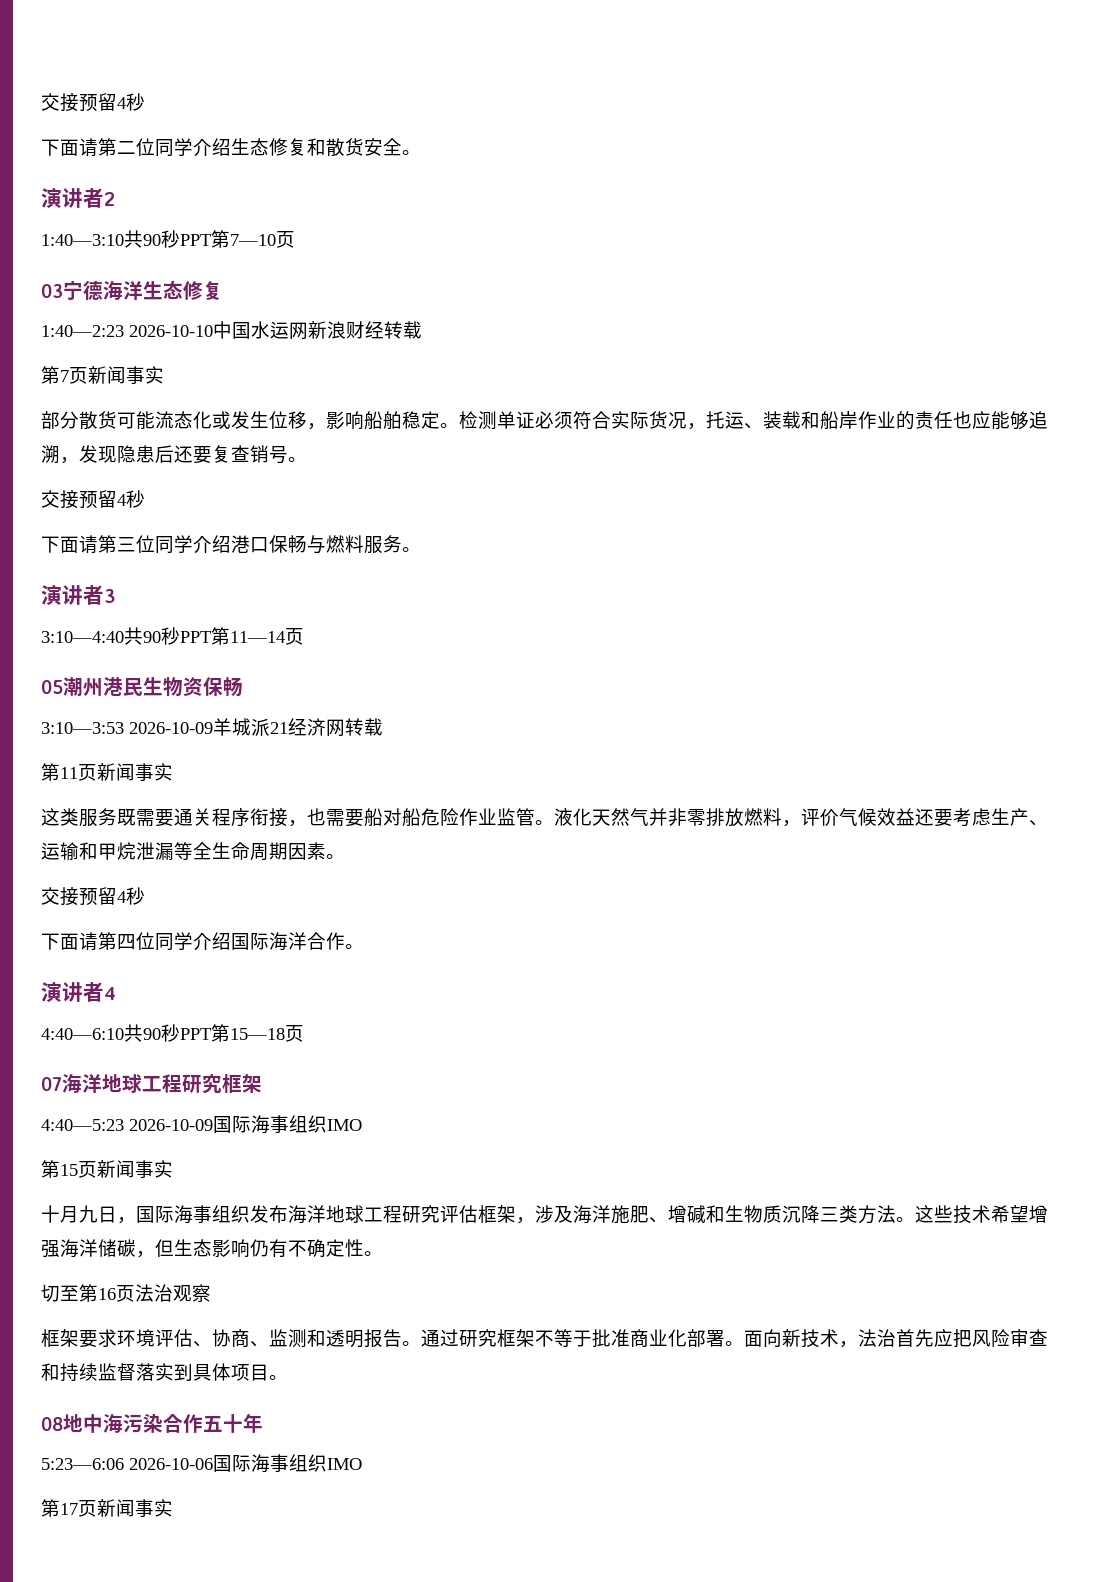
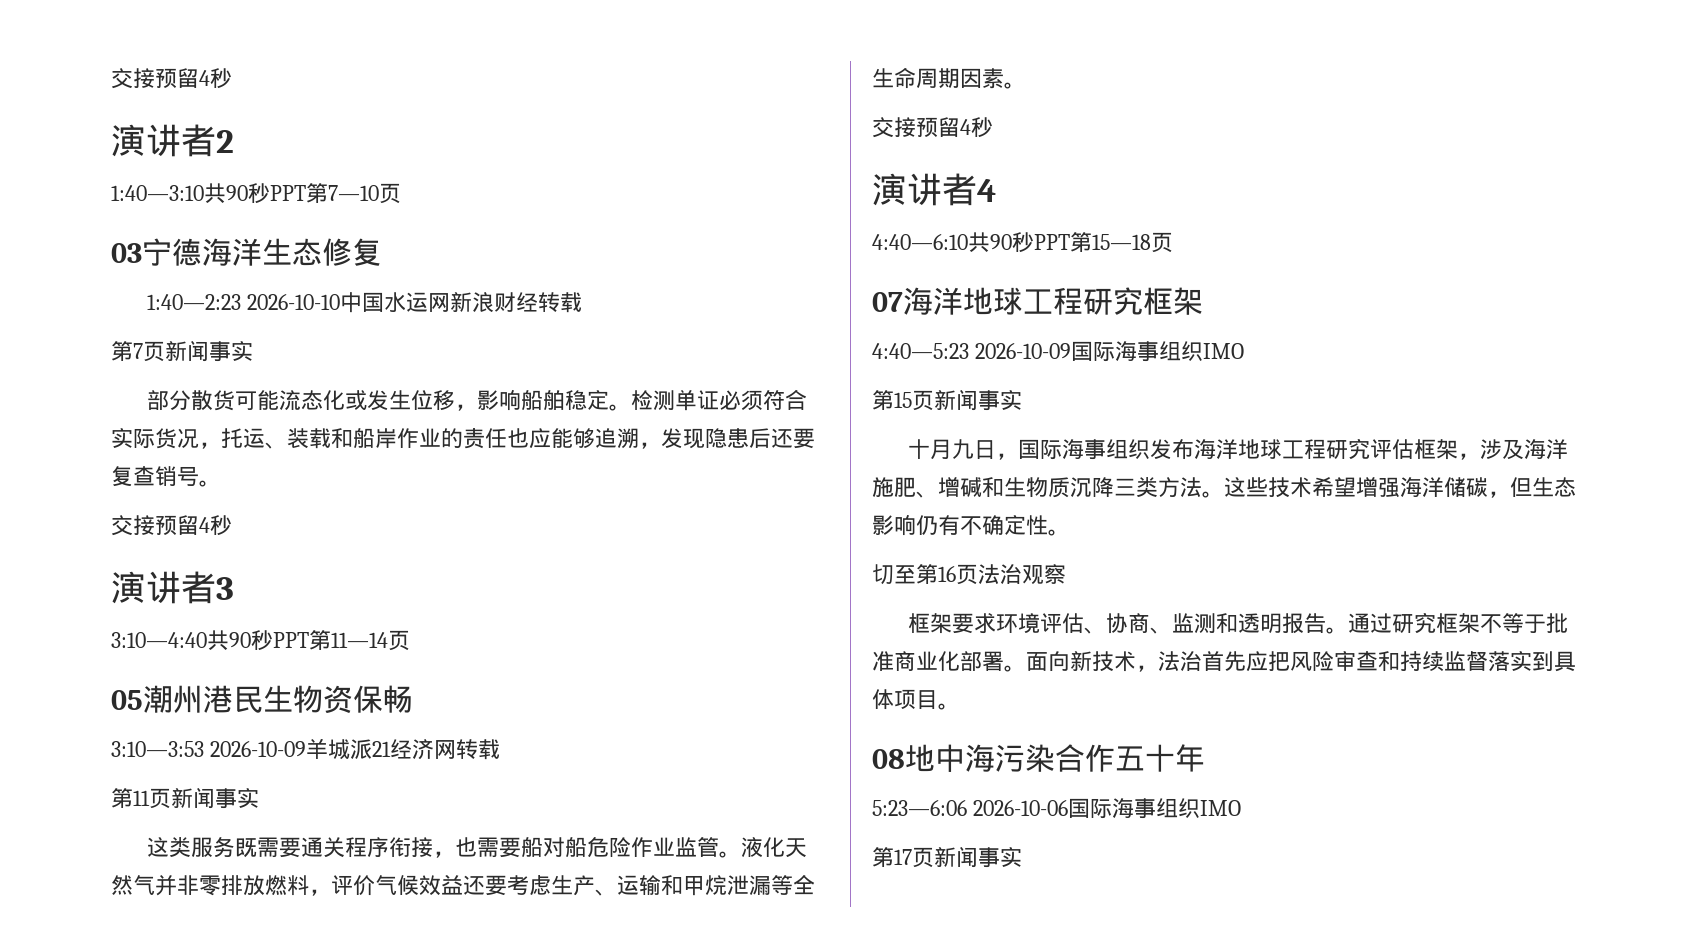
[41,93,145,112] [41,138,421,157] 交接预留4秒 // 下面请第二位同学介绍生态修复和散货安全。 -> [111,68,232,89] 交接预留4秒
[41,535,421,554] // 下面请第三位同学介绍港口保畅与燃料服务。 -> (232, 525) none
[41,932,364,951] // 下面请第四位同学介绍国际海洋合作。 -> (993, 127) none

